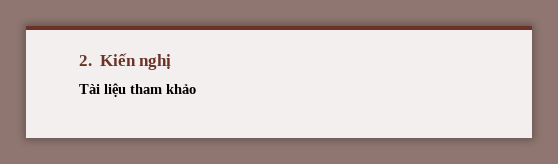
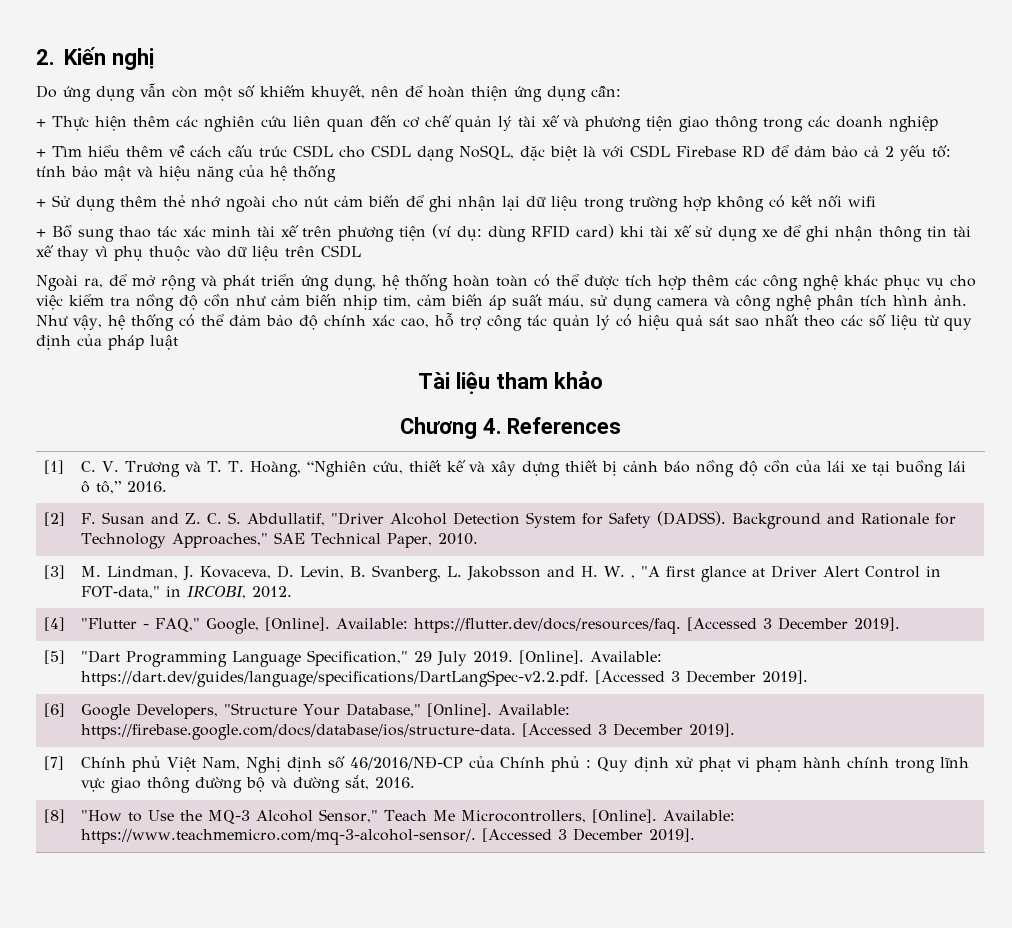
[79,83,196,97] Tài liệu tham khảo -> [36,83,621,102] [36,115,938,132] [36,145,951,162] [36,165,336,182] [36,195,876,212] [36,224,971,242] [36,245,361,261] [36,274,976,291] [36,294,967,311] [36,313,972,331] [36,334,178,350] [418,371,603,394] [399,417,622,439] [43,460,64,474] [80,460,967,477] [80,481,167,494] [43,512,65,526] [80,511,956,529] [80,532,478,549] [43,565,65,579] [80,565,941,582] [80,586,292,599] [43,617,65,631] [80,617,901,634] [43,650,65,664] [80,650,662,667] [80,670,808,687] [43,703,65,717] [80,703,570,720] [80,723,735,740] [43,756,64,770] [80,756,969,773] [80,775,415,793] [43,809,65,823] [80,809,735,824] [80,828,695,845] Do ứng dụng vẫn còn một số khiếm khuyết, nên để hoàn thiện ứng dụng cần: // + Thực hiện thêm các nghiên cứu liên quan đến cơ chế quản lý tài xế và phương tiện giao thông trong các doanh nghiệp // + Tìm hiểu thêm về cách cấu trúc CSDL cho CSDL dạng NoSQL, đặc biệt là với CSDL Firebase RD để đảm bảo cả 2 yếu tố: tính bảo mật và hiệu năng của hệ thống // + Sử dụng thêm thẻ nhớ ngoài cho nút cảm biến để ghi nhận lại dữ liệu trong trường hợp không có kết nối wifi // + Bổ sung thao tác xác minh tài xế trên phương tiện (ví dụ: dùng RFID card) khi tài xế sử dụng xe để ghi nhận thông tin tài xế thay vì phụ thuộc vào dữ liệu trên CSDL // Ngoài ra, để mở rộng và phát triển ứng dụng, hệ thống hoàn toàn có thể được tích hợp thêm các công nghệ khác phục vụ cho việc kiểm tra nồng độ cồn như cảm biến nhịp tim, cảm biến áp suất máu, sử dụng camera và công nghệ phân tích hình ảnh. Như vậy, hệ thống có thể đảm bảo độ chính xác cao, hỗ trợ công tác quản lý có hiệu quả sát sao nhất theo các số liệu từ quy định của pháp luật // Tài liệu tham khảo // Chương 4. References // [1] | C. V. Trương và T. T. Hoàng, “Nghiên cứu, thiết kế và xây dựng thiết bị cảnh báo nồng độ cồn của lái xe tại buồng lái ô tô,” 2016. // [2] | F. Susan and Z. C. S. Abdullatif, "Driver Alcohol Detection System for Safety (DADSS). Background and Rationale for Technology Approaches," SAE Technical Paper, 2010. // [3] | M. Lindman, J. Kovaceva, D. Levin, B. Svanberg, L. Jakobsson and H. W. , "A first glance at Driver Alert Control in FOT‐data," in IRCOBI, 2012. // [4] | "Flutter - FAQ," Google, [Online]. Available: https://flutter.dev/docs/resources/faq. [Accessed 3 December 2019]. // [5] | "Dart Programming Language Specification," 29 July 2019. [Online]. Available: https://dart.dev/guides/language/specifications/DartLangSpec-v2.2.pdf. [Accessed 3 December 2019]. // [6] | Google Developers, "Structure Your Database," [Online]. Available: https://firebase.google.com/docs/database/ios/structure-data. [Accessed 3 December 2019]. // [7] | Chính phủ Việt Nam, Nghị định số 46/2016/NĐ-CP của Chính phủ : Quy định xử phạt vi phạm hành chính trong lĩnh vực giao thông đường bộ và đường sắt, 2016. // [8] | "How to Use the MQ-3 Alcohol Sensor," Teach Me Microcontrollers, [Online]. Available: https://www.teachmemicro.com/mq-3-alcohol-sensor/. [Accessed 3 December 2019].

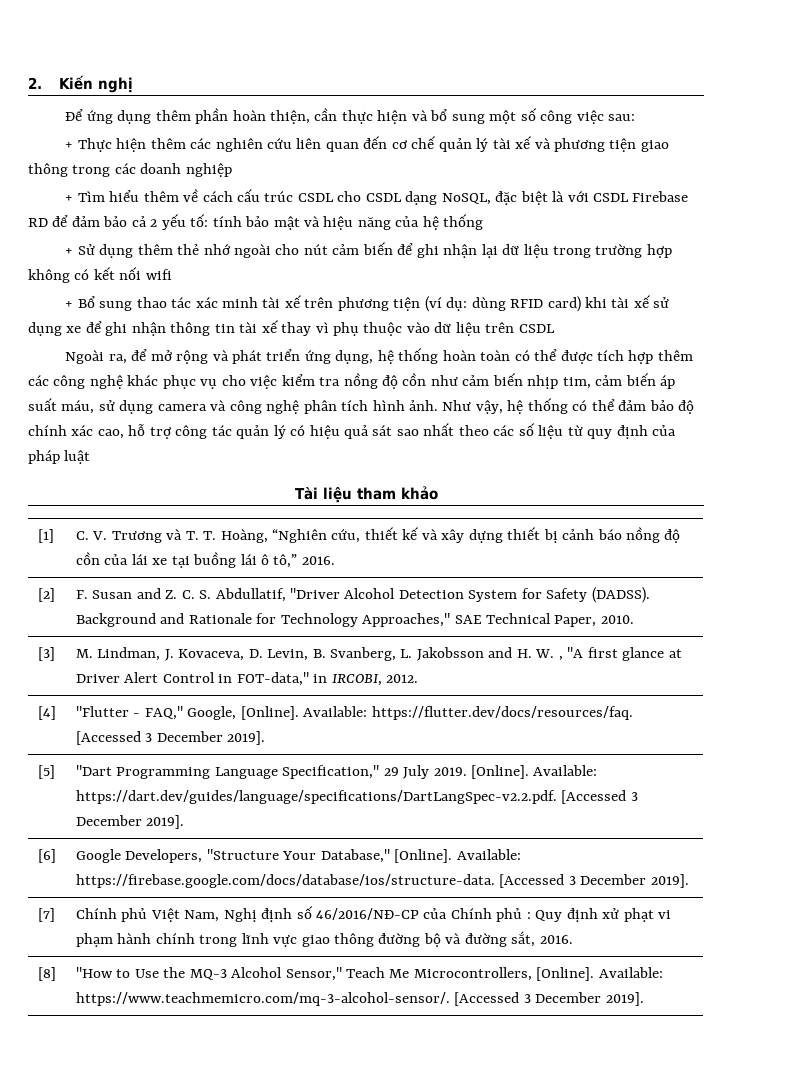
[36,83,621,102] Do ứng dụng vẫn còn một số khiếm khuyết, nên để hoàn thiện ứng dụng cần: -> [65,108,636,124] Để ứng dụng thêm phần hoàn thiện, cần thực hiện và bổ sung một số công việc sau:
[399,417,622,439] // Chương 4. References -> (438, 493) none

